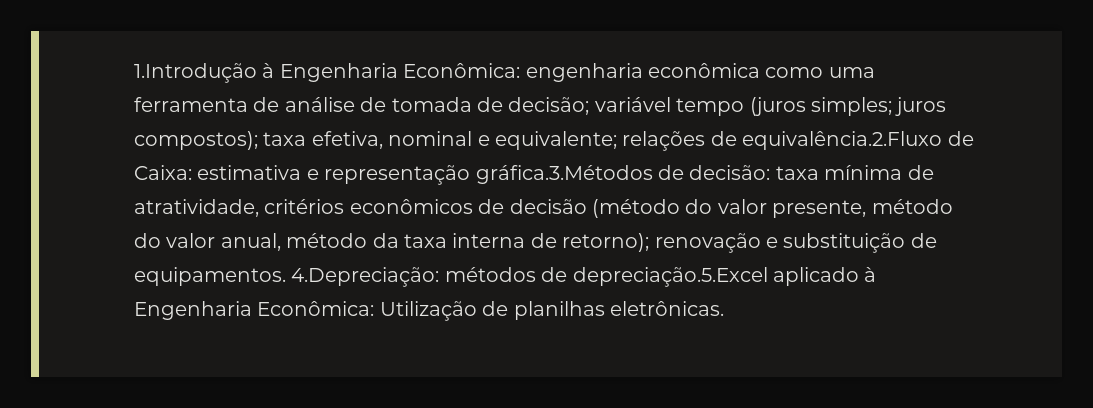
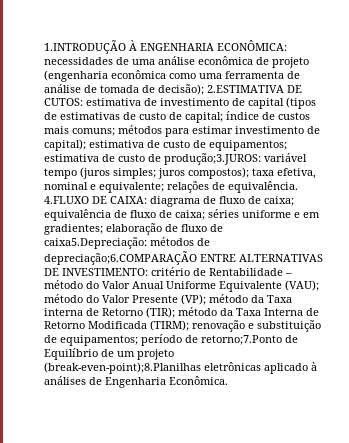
[134,63,643,83] 1.Introdução à Engenharia Econômica: engenharia -> [44,40,288,54] [44,56,310,68] [44,70,109,82] 1.INTRODUÇÃO À ENGENHARIA ECONÔMICA: necessidades de uma análise econômica de projeto (engenharia
[508,97,590,115] decisão; -> [158,84,303,95] [44,97,317,109] [44,111,311,123] [44,125,321,137] [44,139,288,151] [44,153,262,165] decisão); 2.ESTIMATIVA DE CUTOS: estimativa de investimento de capital (tipos de estimativas de custo de capital; índice de custos mais comuns; métodos para estimar investimento de capital); estimativa de custo de equipamentos; estimativa de custo de produção;3.JUROS:
[742,131,974,150] [134,165,934,185] [134,199,953,218] [134,233,448,251] equivalência.2.Fluxo de Caixa: estimativa e representação gráfica.3.Métodos de decisão: taxa mínima de atratividade, critérios econômicos de decisão (método do valor presente, método do valor anual, método da taxa -> [228,181,299,193] [44,196,295,207] [44,209,321,221] [44,223,224,235] [44,237,211,249] [44,251,324,265] [44,267,293,276] [44,280,320,292] [44,294,293,305] equivalência. 4.FLUXO DE CAIXA: diagrama de fluxo de caixa; equivalência de fluxo de caixa; séries uniforme e em gradientes; elaboração de fluxo de caixa5.Depreciação: métodos de depreciação;6.COMPARAÇÃO ENTRE ALTERNATIVAS DE INVESTIMENTO: critério de Rentabilidade – método do Valor Anual Uniforme Equivalente (VAU); método do Valor Presente (VP); método da Taxa
[562,233,937,253] [134,267,877,287] [134,301,725,321] retorno); renovação e substituição de equipamentos. 4.Depreciação: métodos de depreciação.5.Excel aplicado à Engenharia Econômica: Utilização de planilhas eletrônicas. -> [102,307,320,318] [44,320,322,332] [44,334,299,346] [44,348,175,360] [44,362,318,374] [44,376,229,388] Retorno (TIR); método da Taxa Interna de Retorno Modificada (TIRM); renovação e substituição de equipamentos; período de retorno;7.Ponto de Equilíbrio de um projeto (break-even-point);8.Planilhas eletrônicas aplicado à análises de Engenharia Econômica.

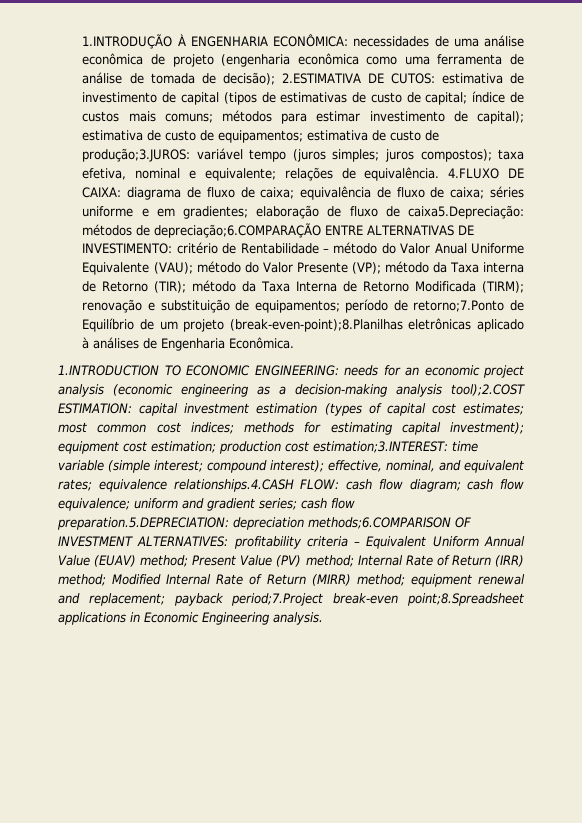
(229, 380) none -> [58,365,524,378] [58,384,525,397] [58,403,524,416] [58,422,524,435] [58,441,478,454] [58,460,524,473] [58,479,524,492] [58,498,355,511] [57,517,471,530] [58,536,525,549] [58,555,524,567] [58,574,525,587] [58,593,524,606] [58,612,323,625] // 1.INTRODUCTION TO ECONOMIC ENGINEERING: needs for an economic project analysis (economic engineering as a decision-making analysis tool);2.COST ESTIMATION: capital investment estimation (types of capital cost estimates; most common cost indices; methods for estimating capital investment); equipment cost estimation; production cost estimation;3.INTEREST: time variable (simple interest; compound interest); effective, nominal, and equivalent rates; equivalence relationships.4.CASH FLOW: cash flow diagram; cash flow equivalence; uniform and gradient series; cash flow preparation.5.DEPRECIATION: depreciation methods;6.COMPARISON OF INVESTMENT ALTERNATIVES: profitability criteria – Equivalent Uniform Annual Value (EUAV) method; Present Value (PV) method; Internal Rate of Return (IRR) method; Modified Internal Rate of Return (MIRR) method; equipment renewal and replacement; payback period;7.Project break-even point;8.Spreadsheet applications in Economic Engineering analysis.

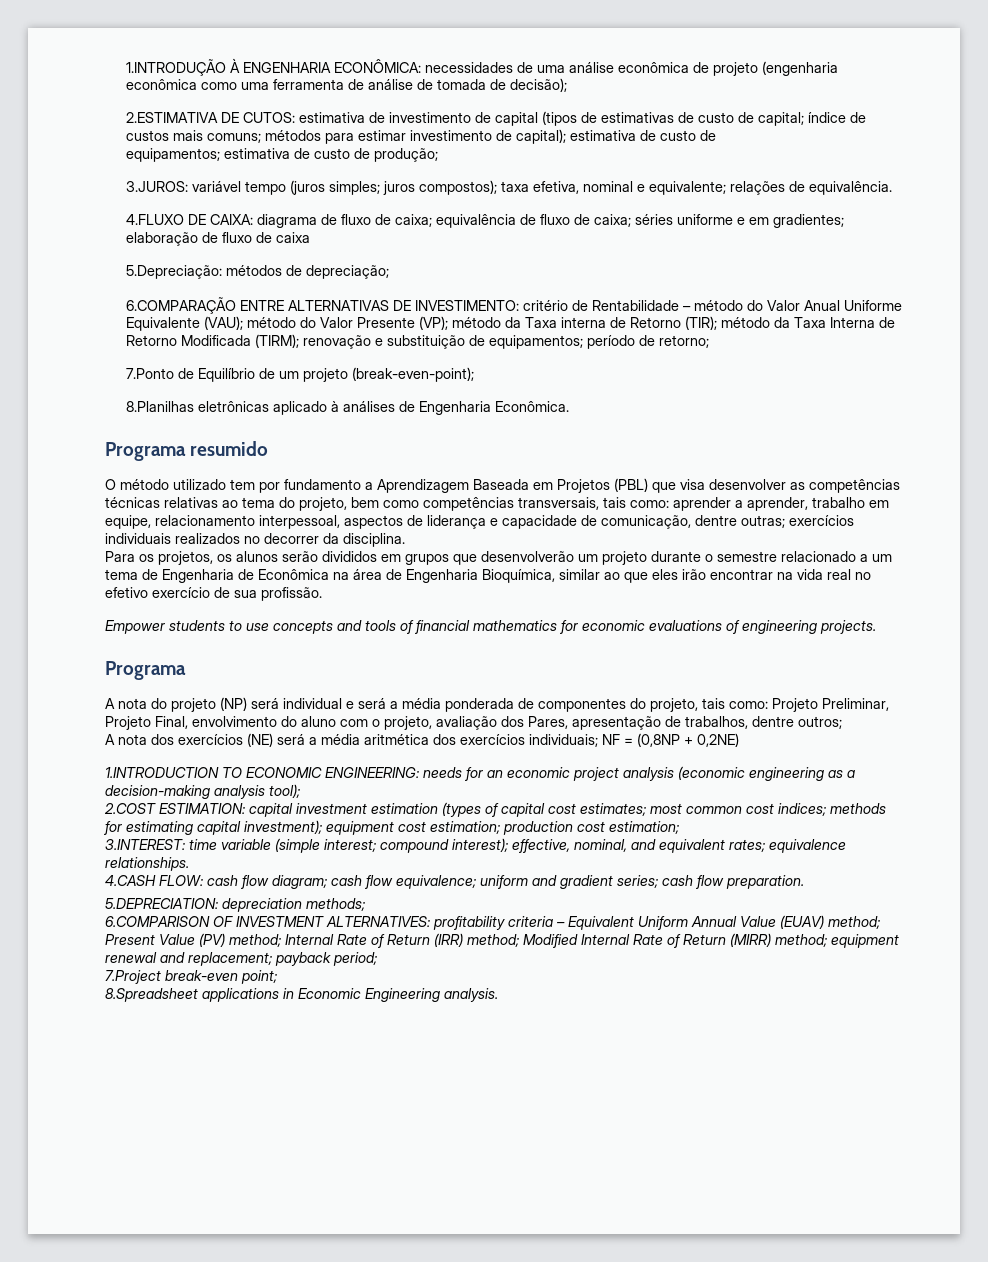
(275, 78) none -> (568, 85) //
(215, 135) none -> (717, 135) //
[82,148,191,162] produção;3.JUROS: -> [374,148,439,162] [126,181,189,192] produção; // 3.JUROS:
(440, 174) none -> (893, 188) //
[408,205,524,219] [82,223,322,238] caixa5.Depreciação: métodos de depreciação;6.COMPARAÇÃO -> [276,232,311,243] [126,265,390,279] [126,297,237,314] caixa // 5.Depreciação: métodos de depreciação; // 6.COMPARAÇÃO
[413,300,505,312] retorno;7.Ponto -> [659,335,710,348] [126,368,175,379] retorno; // 7.Ponto
[229,319,403,332] (break-even-point);8.Planilhas -> [352,367,475,382] [126,401,195,412] (break-even-point); // 8.Planilhas
(295, 343) none -> [105,441,269,461] [105,478,900,493] [105,497,889,511] [105,515,854,529] [105,533,405,547] [105,551,892,565] [105,569,871,583] [105,587,322,601] [105,620,876,634] [105,661,186,680] [105,697,889,712] [105,716,842,730] [105,733,739,747] // Programa resumido // O método utilizado tem por fundamento a Aprendizagem Baseada em Projetos (PBL) que visa desenvolver as competências técnicas relativas ao tema do projeto, bem como competências transversais, tais como: aprender a aprender, trabalho em equipe, relacionamento interpessoal, aspectos de liderança e capacidade de comunicação, dentre outras; exercícios individuais realizados no decorrer da disciplina. // Para os projetos, os alunos serão divididos em grupos que desenvolverão um projeto durante o semestre relacionado a um tema de Engenharia de Econômica na área de Engenharia Bioquímica, similar ao que eles irão encontrar na vida real no efetivo exercício de sua profissão. // Empower students to use concepts and tools of financial mathematics for economic evaluations of engineering projects. // Programa // A nota do projeto (NP) será individual e será a média ponderada de componentes do projeto, tais como: Projeto Preliminar, Projeto Final, envolvimento do aluno com o projeto, avaliação dos Pares, apresentação de trabalhos, dentre outros; // A nota dos exercícios (NE) será a média aritmética dos exercícios individuais; NF = (0,8NP + 0,2NE)
[451,384,525,396] tool);2.COST -> [269,784,301,798] [104,803,156,814] tool); // 2.COST
[313,441,448,453] estimation;3.INTEREST: -> [609,821,680,834] [105,839,185,850] estimation; // 3.INTEREST:
[173,479,294,492] relationships.4.CASH -> [105,857,189,871] [105,875,156,886] relationships. // 4.CASH
[57,517,451,530] preparation.5.DEPRECIATION: depreciation methods;6.COMPARISON -> [726,875,804,889] [105,898,366,912] [105,916,210,927] preparation. // 5.DEPRECIATION: depreciation methods; // 6.COMPARISON
[231,593,524,606] period;7.Project break-even point;8.Spreadsheet -> [333,952,378,966] [105,970,278,984] [105,988,198,1002] period; // 7.Project break-even point; // 8.Spreadsheet

